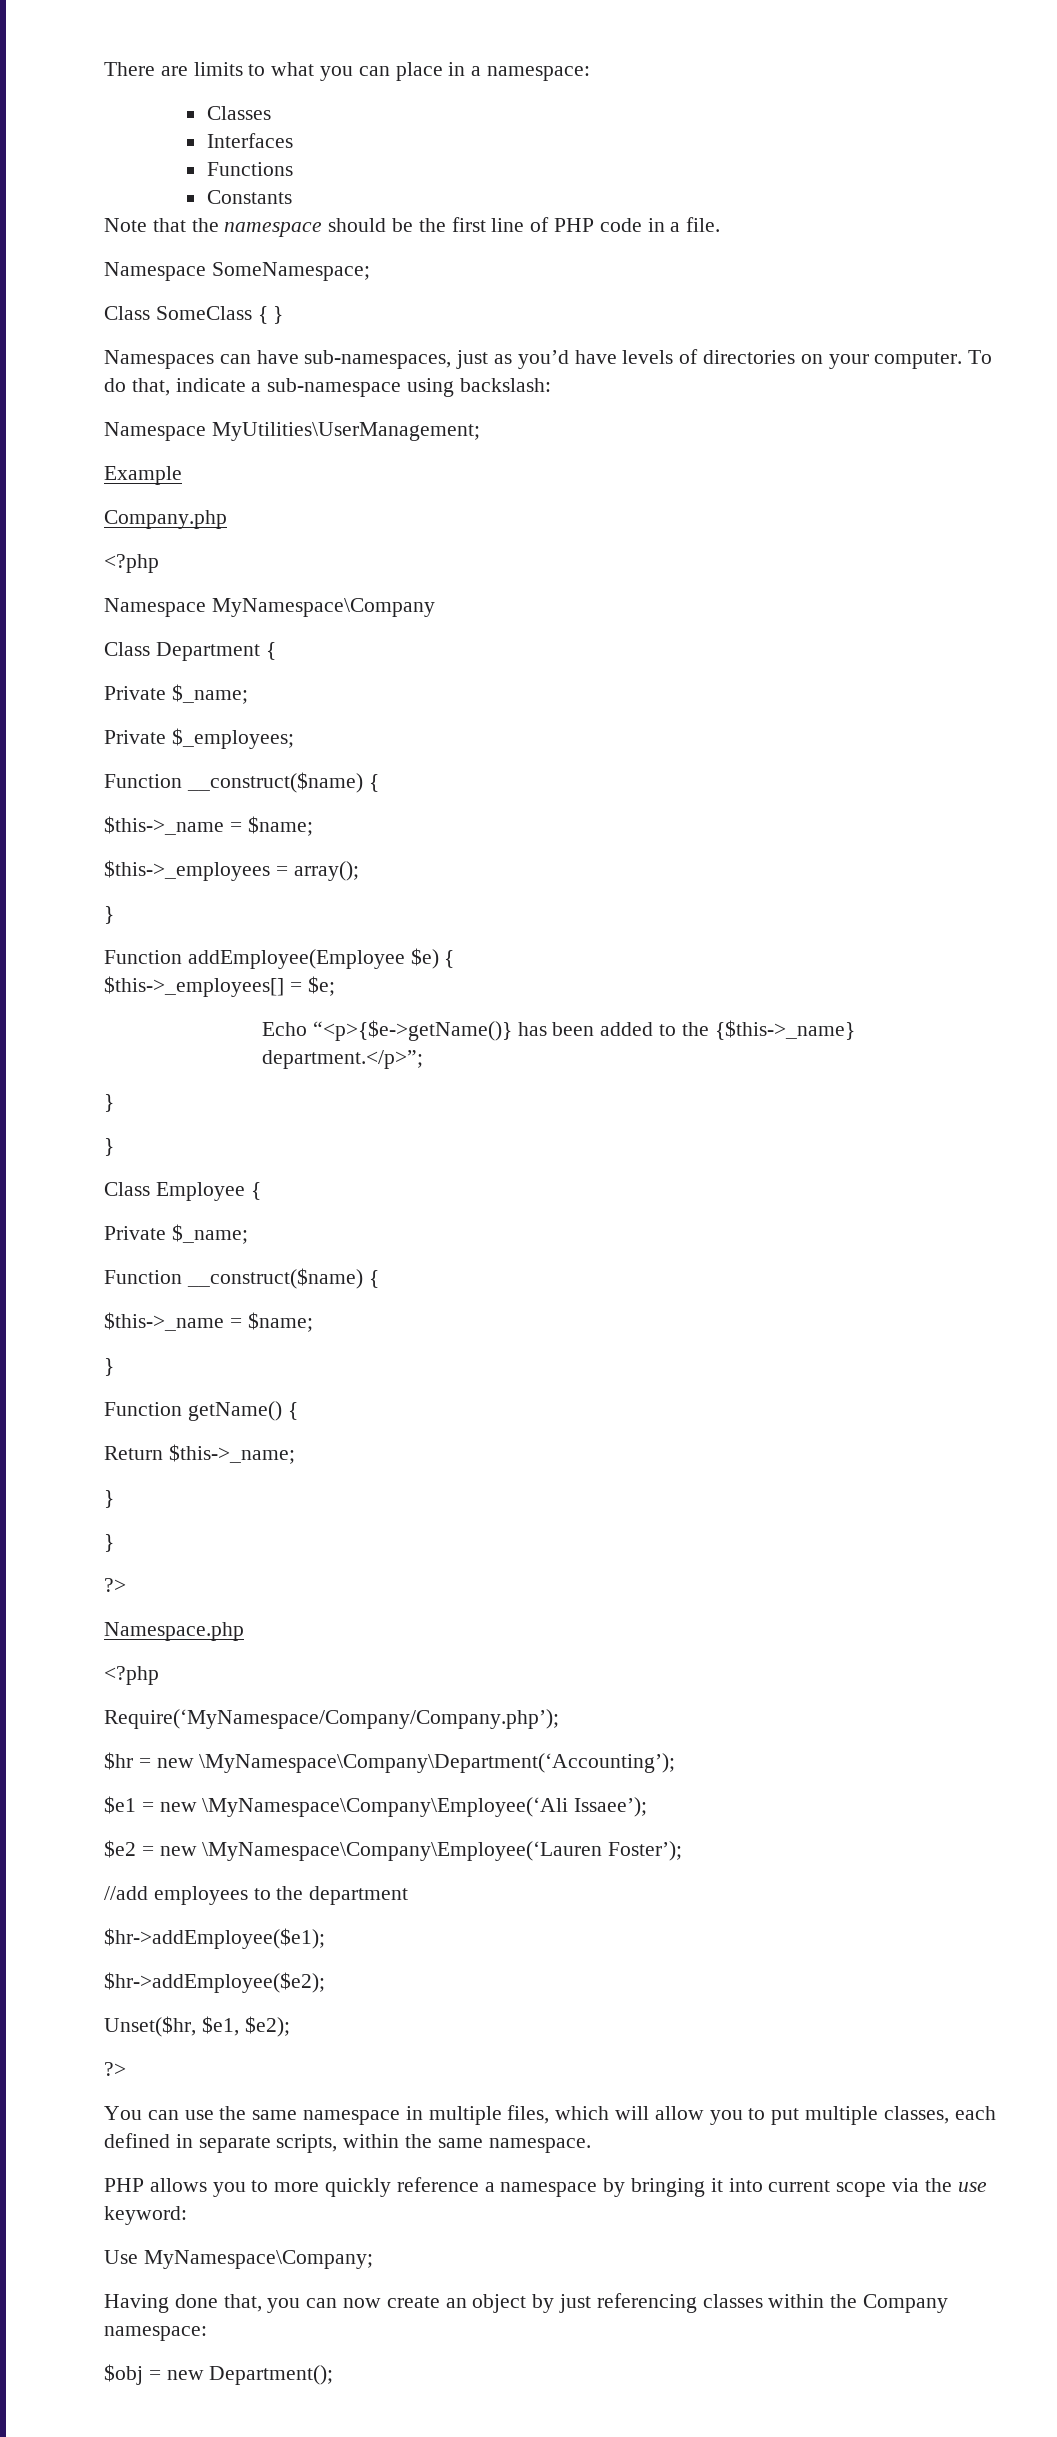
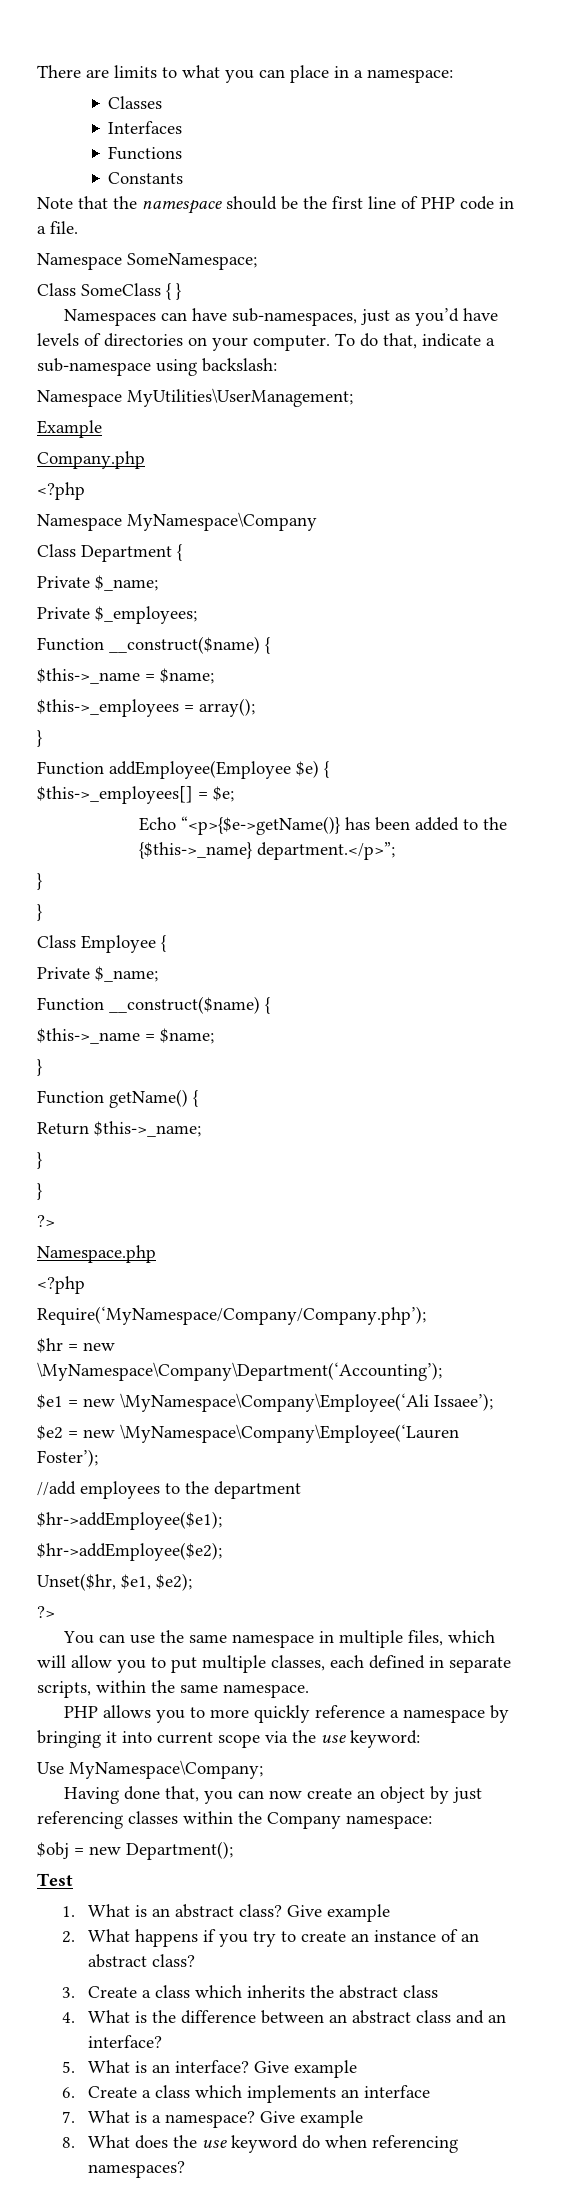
(334, 2375) none -> [37,1873,73,1886] [62,1904,390,1922] [62,1929,479,1947] [87,1954,195,1968] [62,1985,438,1999] [62,2010,506,2024] [87,2035,162,2048] [62,2060,357,2078] [62,2085,430,2103] [62,2110,363,2128] [62,2135,458,2153] [87,2161,185,2178] // Test // 1. What is an abstract class? Give example // 2. What happens if you try to create an instance of an abstract class? // 3. Create a class which inherits the abstract class // 4. What is the difference between an abstract class and an interface? // 5. What is an interface? Give example // 6. Create a class which implements an interface // 7. What is a namespace? Give example // 8. What does the use keyword do when referencing namespaces?

